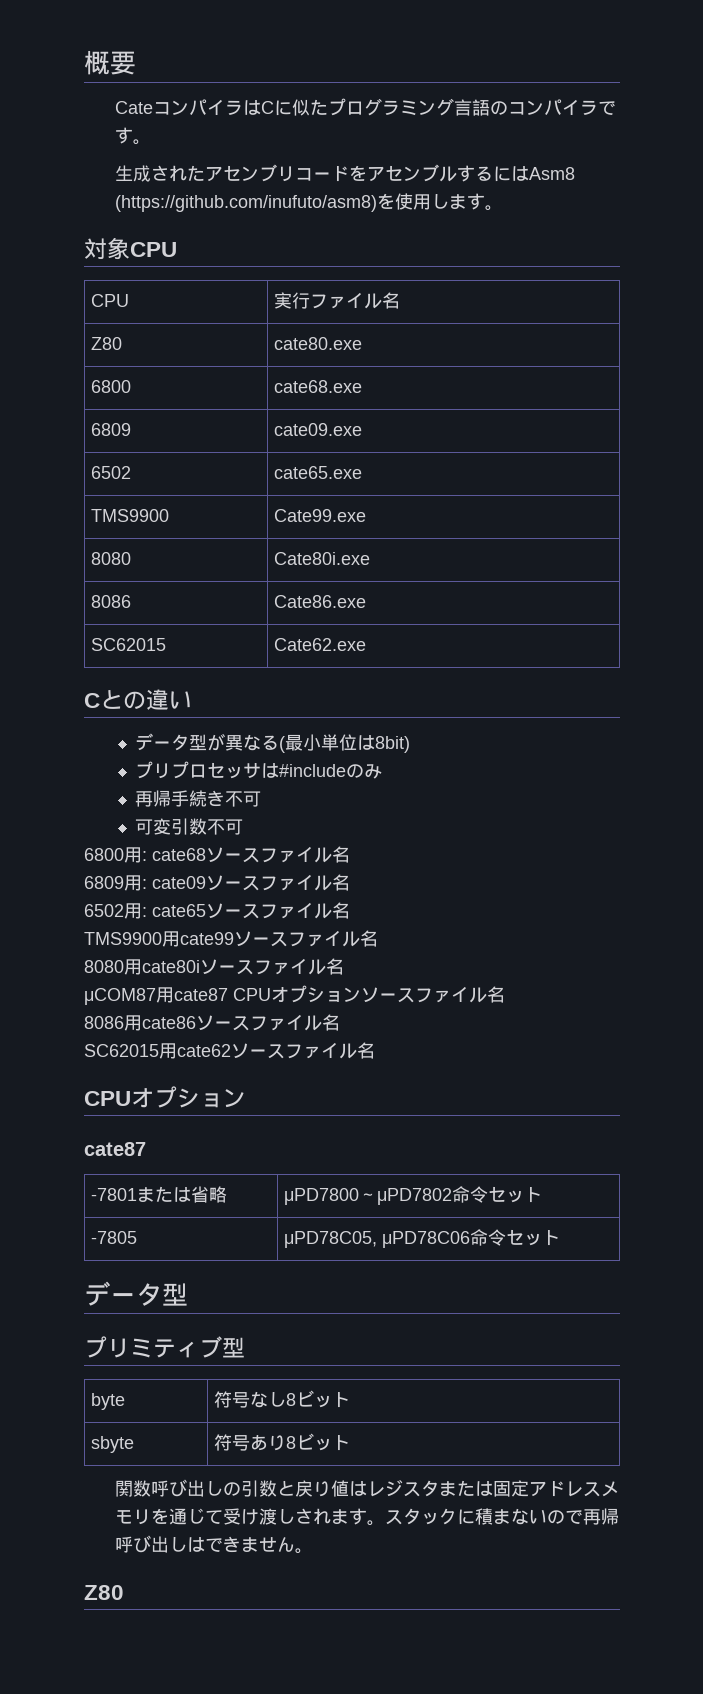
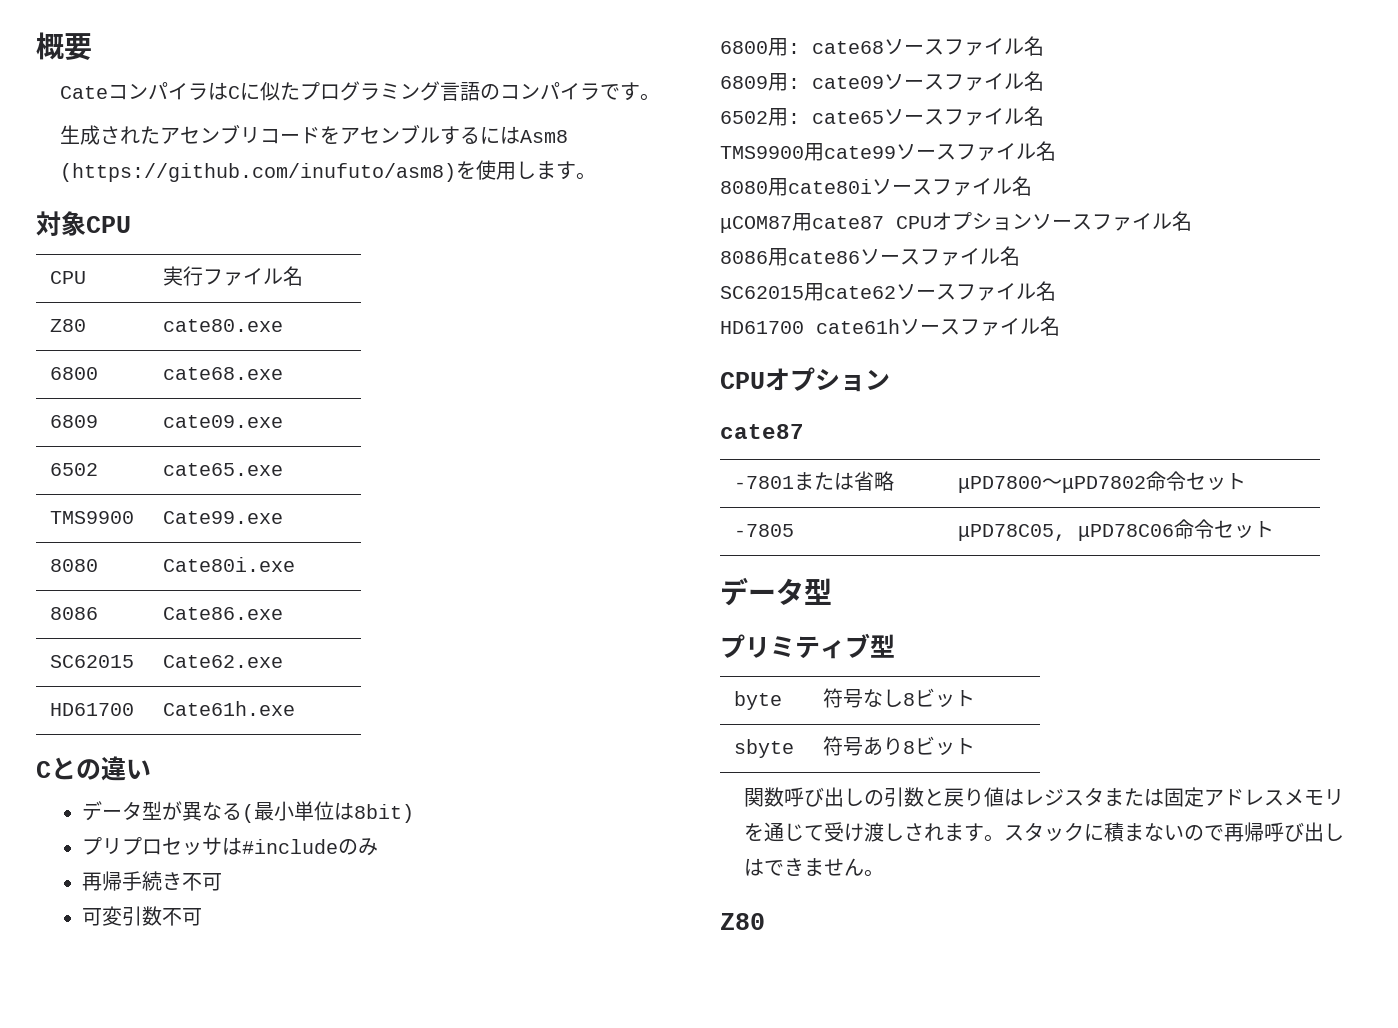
(367, 644) none -> [50,703,135,716] [163,701,296,716] // HD61700 | Cate61h.exe
(375, 1050) none -> [720,316,1060,336] // HD61700 cate61hソースファイル名

